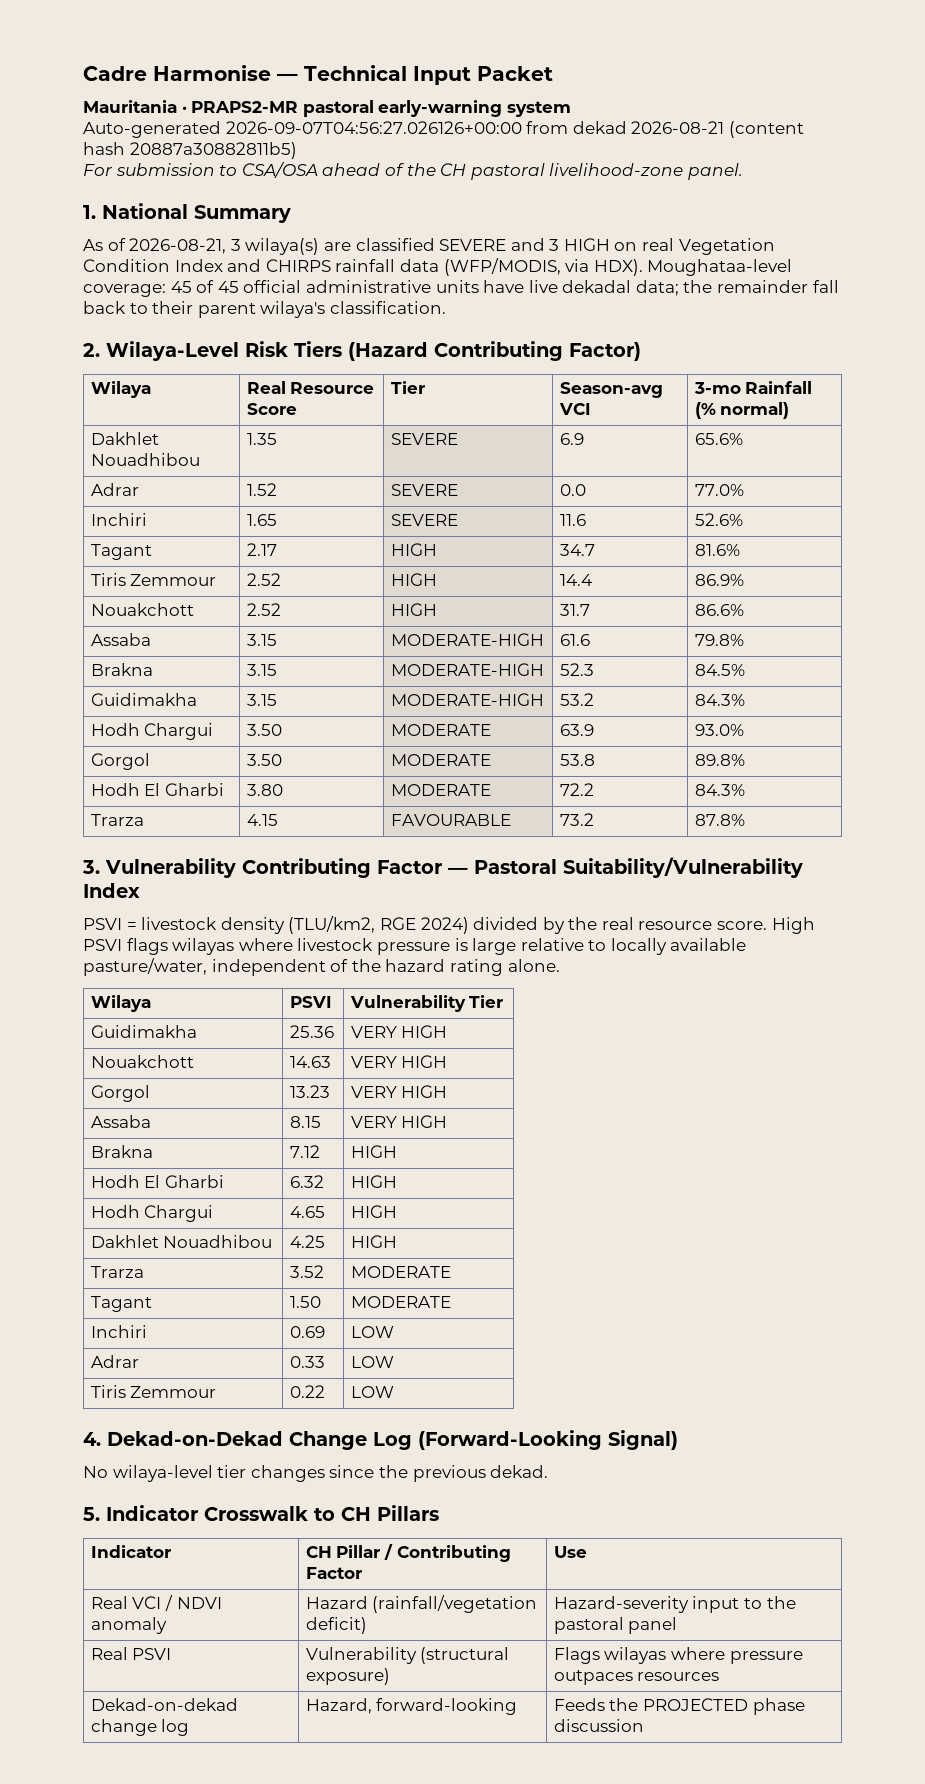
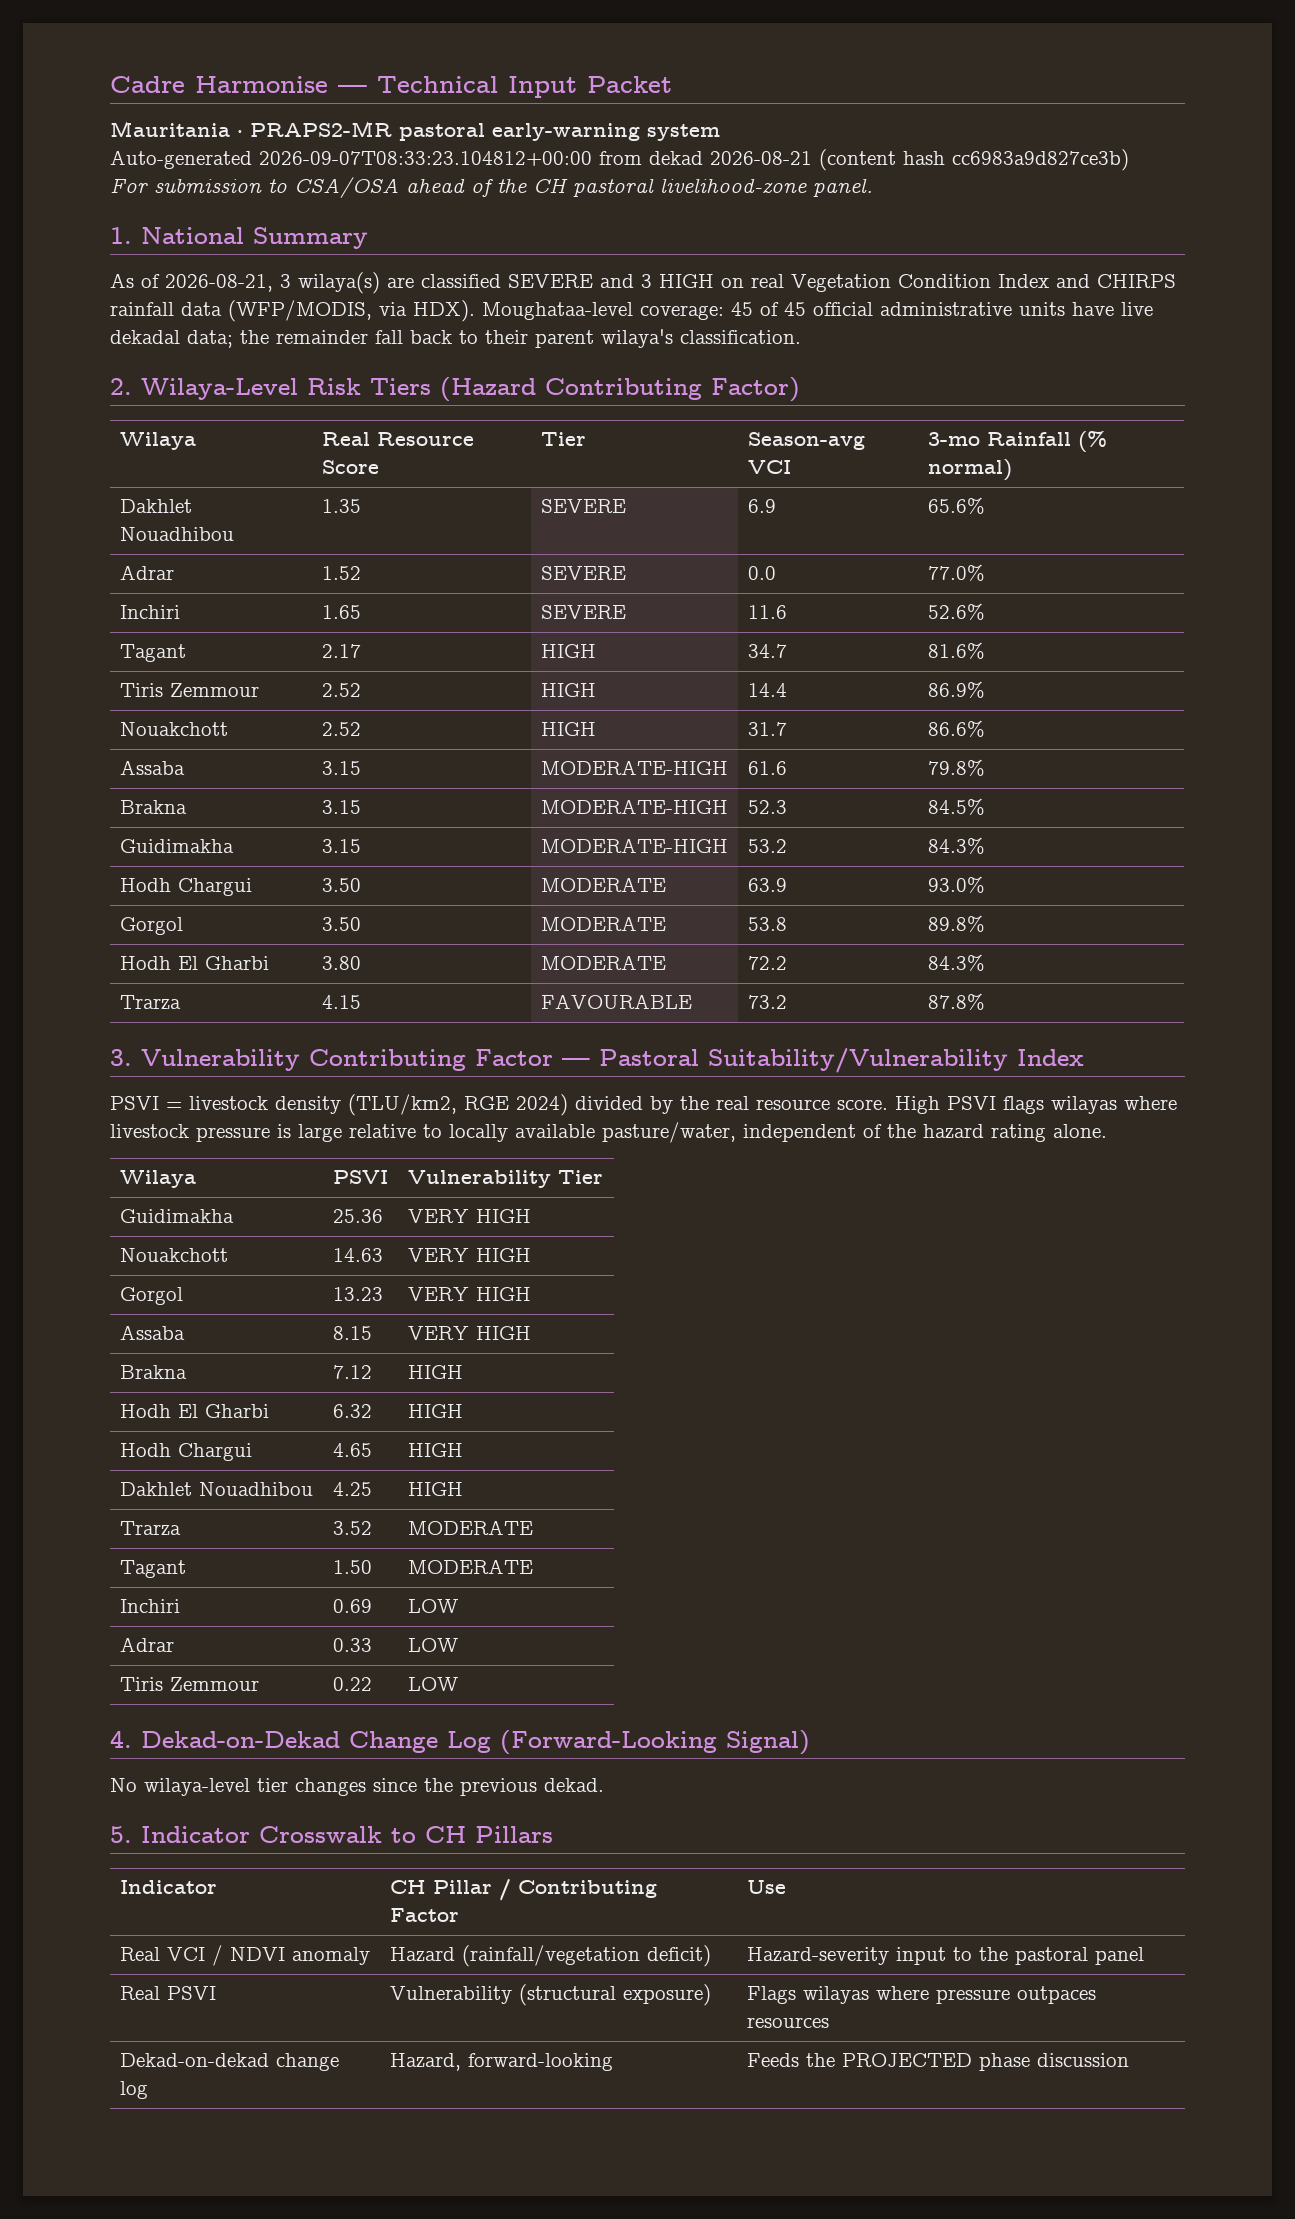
[225,121,522,134] 2026-09-07T04:56:27.026126+00:00 -> [259,151,592,166] 2026-09-07T08:33:23.104812+00:00
[129,142,297,159] 20887a30882811b5) -> [952,149,1129,171] cc6983a9d827ce3b)

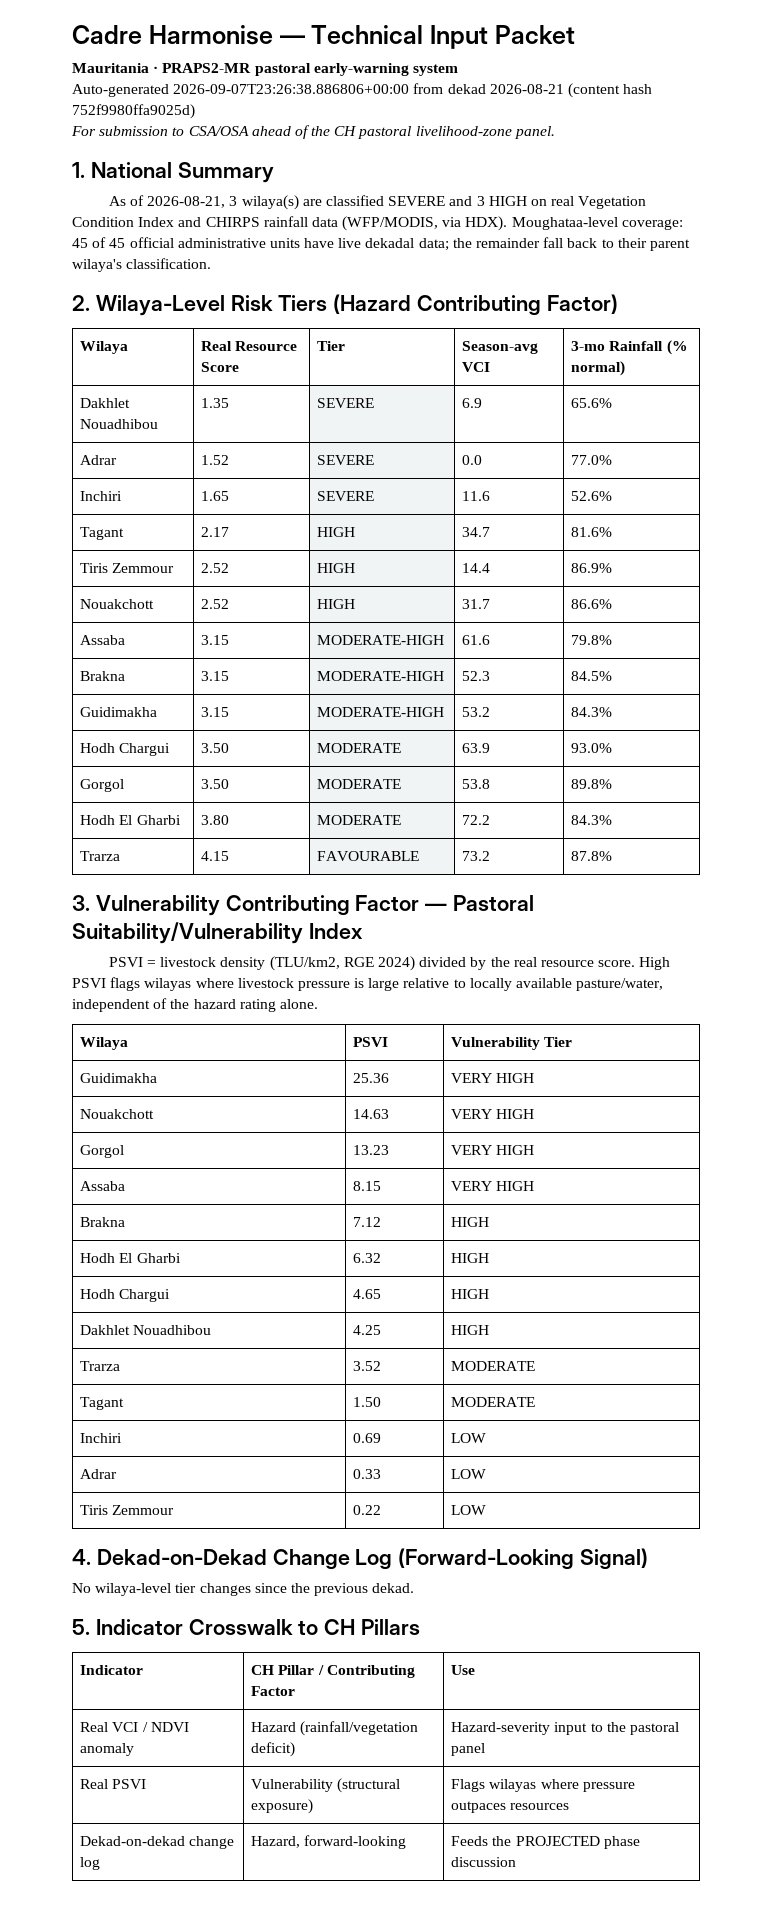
[259,151,592,166] 2026-09-07T08:33:23.104812+00:00 -> [173,84,410,94] 2026-09-07T23:26:38.886806+00:00
[952,149,1129,171] cc6983a9d827ce3b) -> [72,104,195,119] 752f9980ffa9025d)

